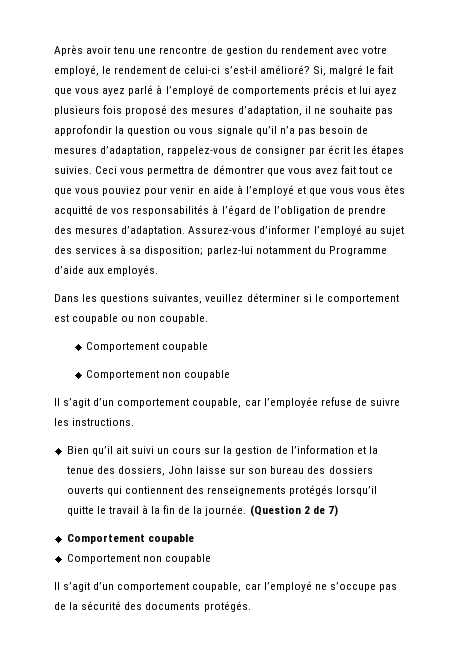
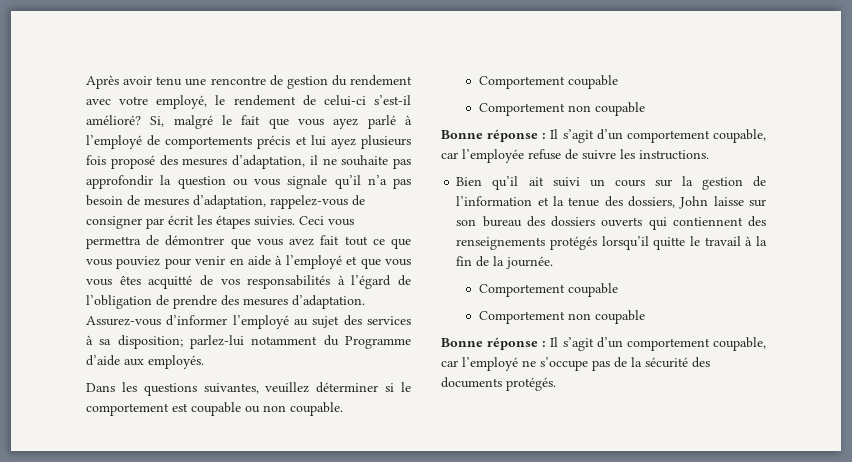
(231, 375) none -> [441,129,547,142] Bonne réponse :
[249,505,338,517] [66,534,194,544] [66,554,211,564] (Question 2 de 7) // Comportement coupable // Comportement non coupable // -> [478,283,618,297] [478,310,645,324] [441,337,547,350] // Comportement coupable // Comportement non coupable // Bonne réponse :

